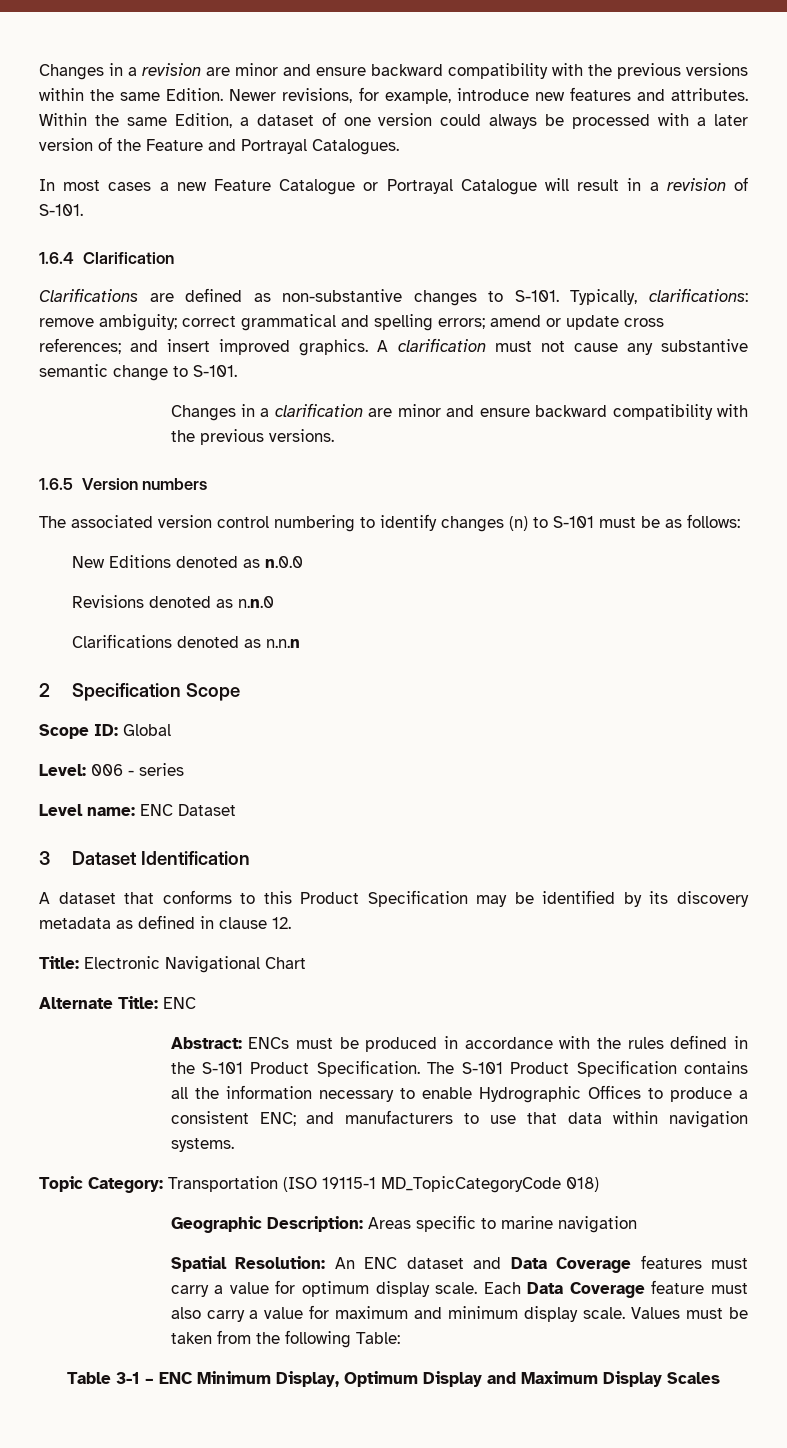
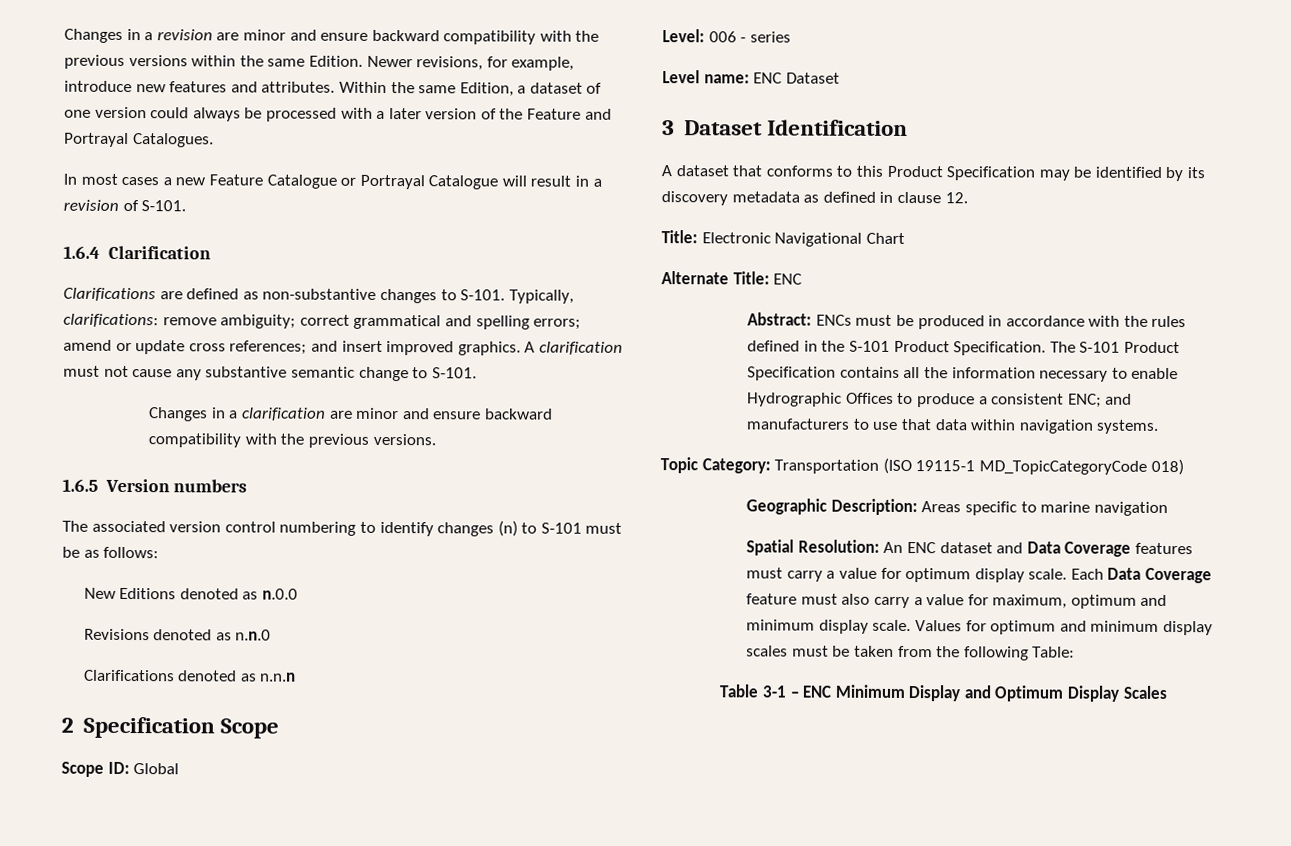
[335,1306,409,1319] maximum -> [992,594,1137,609] maximum, optimum
(681, 1313) none -> [965,620,1213,636] [746,645,789,657] for optimum and minimum display scales
[276,1371,598,1387] Display, Optimum Display and Maximum -> [908,685,1064,702] Display and Optimum

